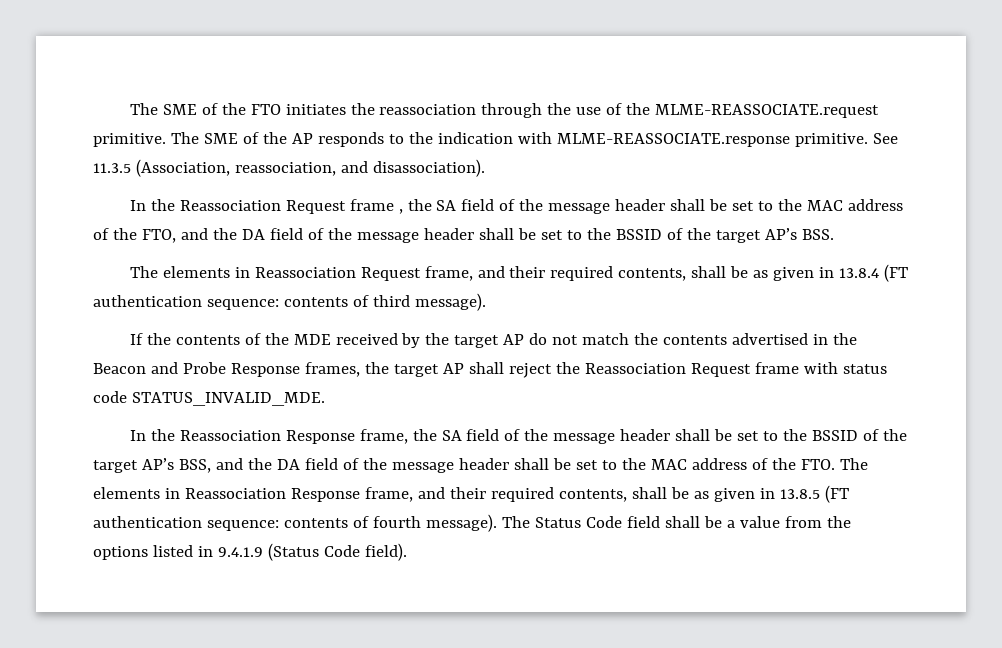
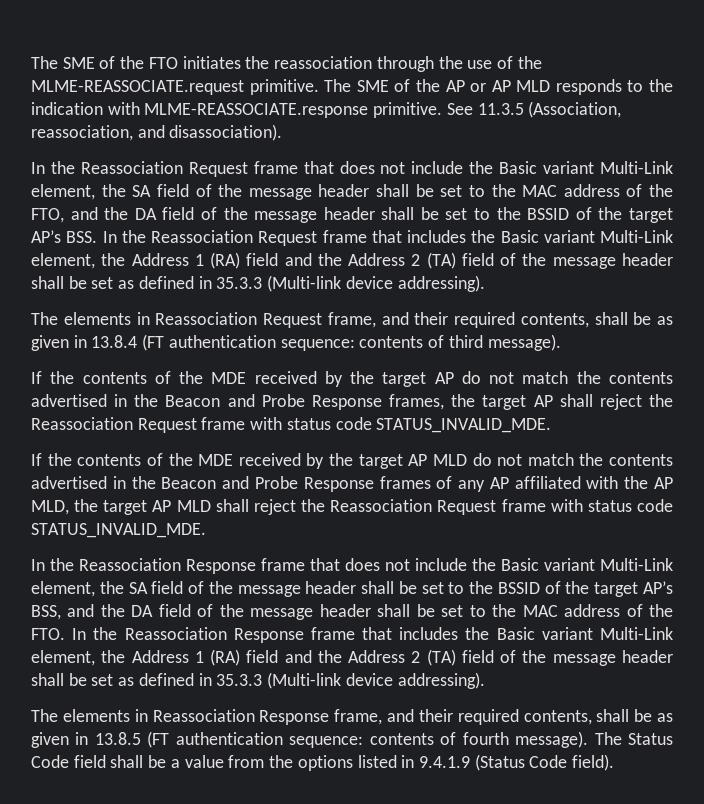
(313, 138) none -> [470,80,551,92] or AP MLD
[398,209,403,214] , -> [303,161,673,174] [31,184,95,200] that does not include the Basic variant Multi-Link element,
(834, 234) none -> [102,230,673,246] [31,252,673,269] [31,275,485,292] In the Reassociation Request frame that includes the Basic variant Multi-Link element, the Address 1 (RA) field and the Address 2 (TA) field of the message header shall be set as defined in 35.3.3 (Multi-link device addressing).
[129,429,408,444] In the Reassociation Response frame, -> [31,453,673,469] [31,476,674,492] [31,499,673,515] [31,523,206,538] [31,558,673,574] [31,581,95,597] If the contents of the MDE received by the target AP MLD do not match the contents advertised in the Beacon and Probe Response frames of any AP affiliated with the AP MLD, the target AP MLD shall reject the Reassociation Request frame with status code STATUS_INVALID_MDE. // In the Reassociation Response frame that does not include the Basic variant Multi-Link element,
(835, 464) none -> [72,627,673,643] [31,649,673,666] [31,672,485,689] In the Reassociation Response frame that includes the Basic variant Multi-Link element, the Address 1 (RA) field and the Address 2 (TA) field of the message header shall be set as defined in 35.3.3 (Multi-link device addressing). //

